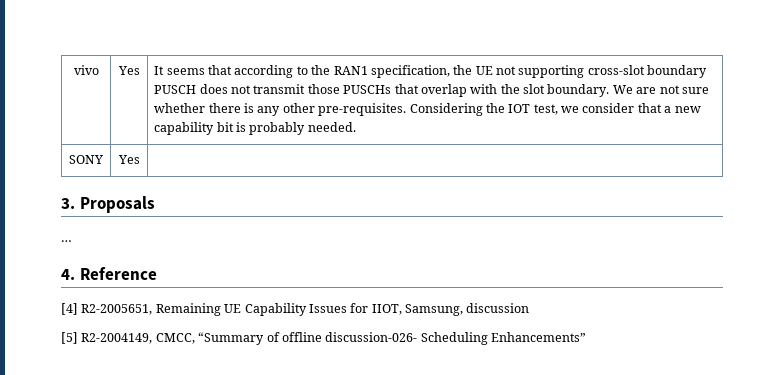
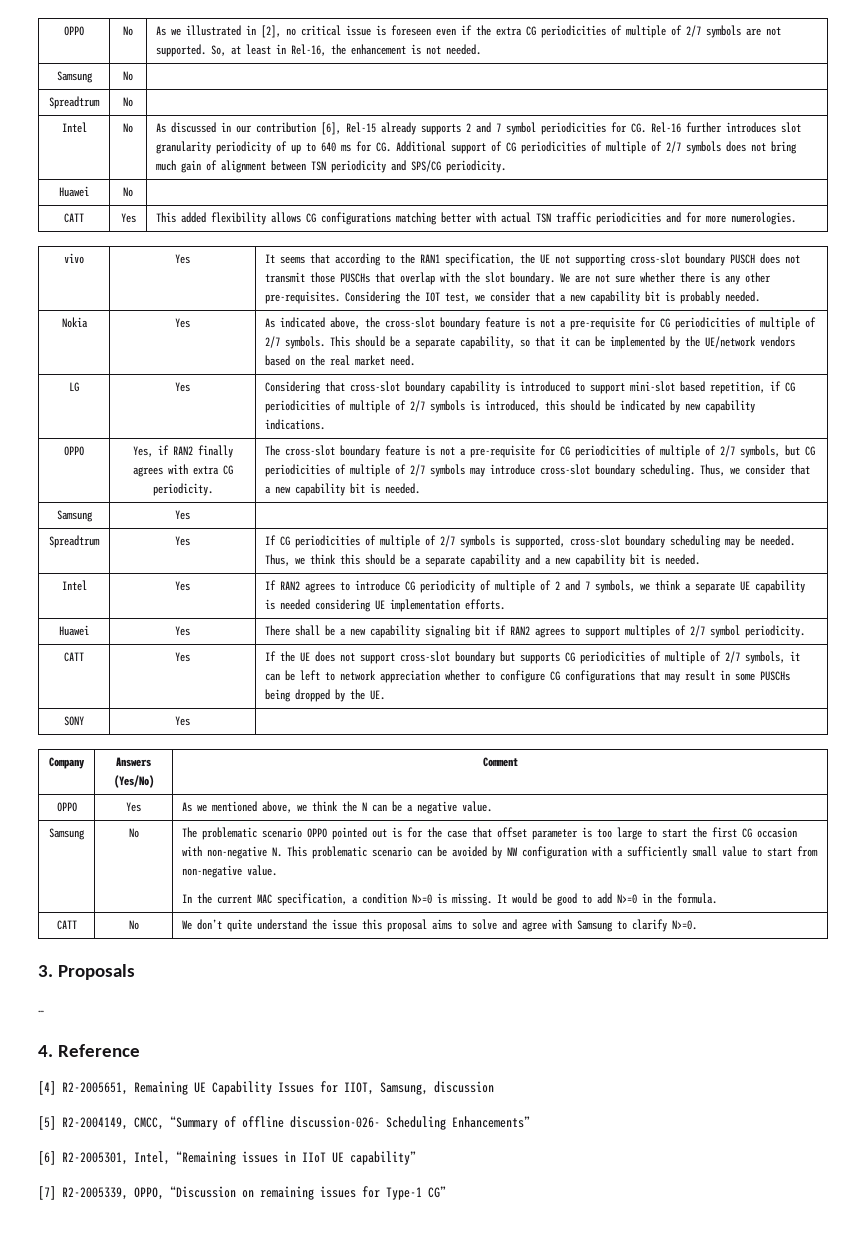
(73, 70) none -> [64,26,84,36] [123,26,133,36] [156,25,782,38] [156,44,482,57] [56,71,93,83] [123,71,133,81] [49,96,100,109] [123,97,133,107] [61,122,87,133] [123,123,133,133] [156,122,802,135] [156,141,798,154] [156,160,507,173] [59,186,89,197] [123,187,133,197] [64,213,84,223] [120,213,136,223] [156,212,797,225] OPPO | No | As we illustrated in [2], no critical issue is foreseen even if the extra CG periodicities of multiple of 2/7 symbols are not supported. So, at least in Rel-16, the enhancement is not needed. // Samsung | No | // Spreadtrum | No | // Intel | No | As discussed in our contribution [6], Rel-15 already supports 2 and 7 symbol periodicities for CG. Rel-16 further introduces slot granularity periodicity of up to 640 ms for CG. Additional support of CG periodicities of multiple of 2/7 symbols does not bring much gain of alignment between TSN periodicity and SPS/CG periodicity. // Huawei | No | // CATT | Yes | This added flexibility allows CG configurations matching better with actual TSN traffic periodicities and for more numerologies. //
[69,155,103,164] [117,155,140,164] SONY | Yes | -> [61,317,88,328] [175,318,190,328] [265,317,817,330] [265,336,796,349] [265,355,416,366] [69,382,79,392] [175,382,190,392] [265,381,796,394] [265,400,756,413] [265,419,326,430] [64,446,84,456] [132,445,233,458] [132,464,233,477] [152,483,213,496] [265,445,816,458] [265,464,811,477] [265,483,421,496] [56,510,93,522] [175,510,190,520] [49,535,100,548] [175,536,190,546] [265,535,796,548] [265,554,701,567] [61,580,87,591] [175,581,190,591] [265,580,806,593] [265,599,506,612] [59,625,89,636] [175,626,190,636] [265,625,806,638] [64,652,84,662] [175,652,190,662] [265,651,801,664] [265,670,791,683] [265,689,386,702] [64,716,84,726] [175,716,190,726] [49,757,85,769] [116,757,151,767] [113,775,154,788] [482,757,518,767] [56,802,77,812] [126,802,141,812] [182,801,493,814] [49,828,85,840] [128,828,139,838] [182,827,798,840] [182,846,819,859] [182,865,278,878] [182,893,718,906] [56,920,77,930] [128,920,139,930] [182,919,698,932] Nokia | Yes | As indicated above, the cross-slot boundary feature is not a pre-requisite for CG periodicities of multiple of 2/7 symbols. This should be a separate capability, so that it can be implemented by the UE/network vendors based on the real market need. // LG | Yes | Considering that cross-slot boundary capability is introduced to support mini-slot based repetition, if CG periodicities of multiple of 2/7 symbols is introduced, this should be indicated by new capability indications. // OPPO | Yes, if RAN2 finally agrees with extra CG periodicity. | The cross-slot boundary feature is not a pre-requisite for CG periodicities of multiple of 2/7 symbols, but CG periodicities of multiple of 2/7 symbols may introduce cross-slot boundary scheduling. Thus, we consider that a new capability bit is needed. // Samsung | Yes | // Spreadtrum | Yes | If CG periodicities of multiple of 2/7 symbols is supported, cross-slot boundary scheduling may be needed. Thus, we think this should be a separate capability and a new capability bit is needed. // Intel | Yes | If RAN2 agrees to introduce CG periodicity of multiple of 2 and 7 symbols, we think a separate UE capability is needed considering UE implementation efforts. // Huawei | Yes | There shall be a new capability signaling bit if RAN2 agrees to support multiples of 2/7 symbol periodicity. // CATT | Yes | If the UE does not support cross-slot boundary but supports CG periodicities of multiple of 2/7 symbols, it can be left to network appreciation whether to configure CG configurations that may result in some PUSCHs being dropped by the UE. // SONY | Yes | // Company | Answers (Yes/No) | Comment // OPPO | Yes | As we mentioned above, we think the N can be a negative value. // Samsung | No | The problematic scenario OPPO pointed out is for the case that offset parameter is too large to start the first CG occasion with non-negative N. This problematic scenario can be avoided by NW configuration with a sufficiently small value to start from non-negative value. // In the current MAC specification, a condition N>=0 is missing. It would be good to add N>=0 in the formula. // CATT | No | We don’t quite understand the issue this proposal aims to solve and agree with Samsung to clarify N>=0.
(586, 337) none -> [38,1151,416,1165] [38,1186,446,1200] // [6] R2-2005301, Intel, “Remaining issues in IIoT UE capability” // [7] R2-2005339, OPPO, “Discussion on remaining issues for Type-1 CG”

